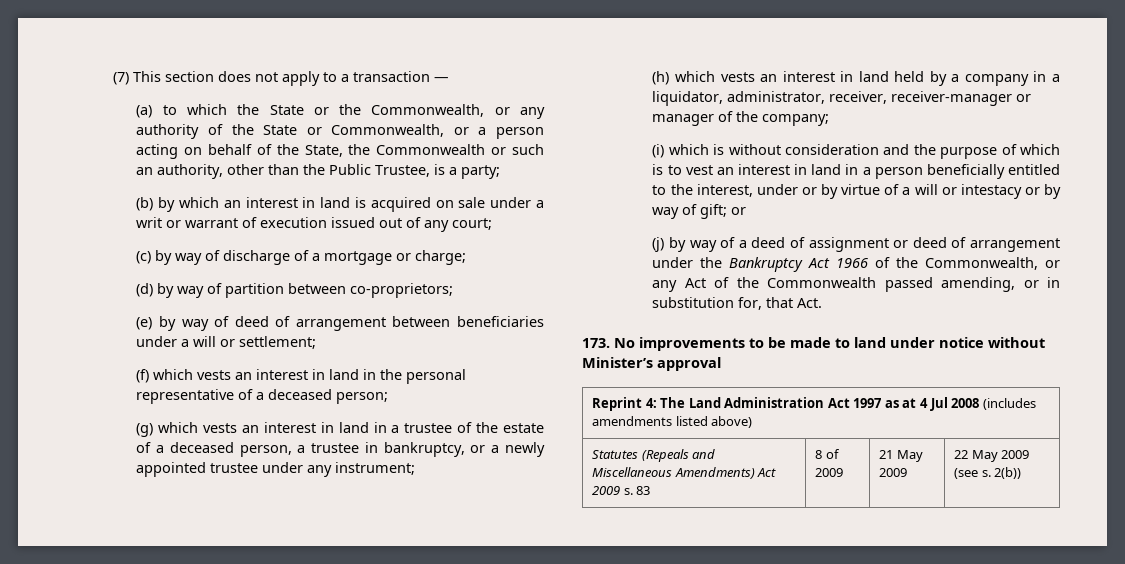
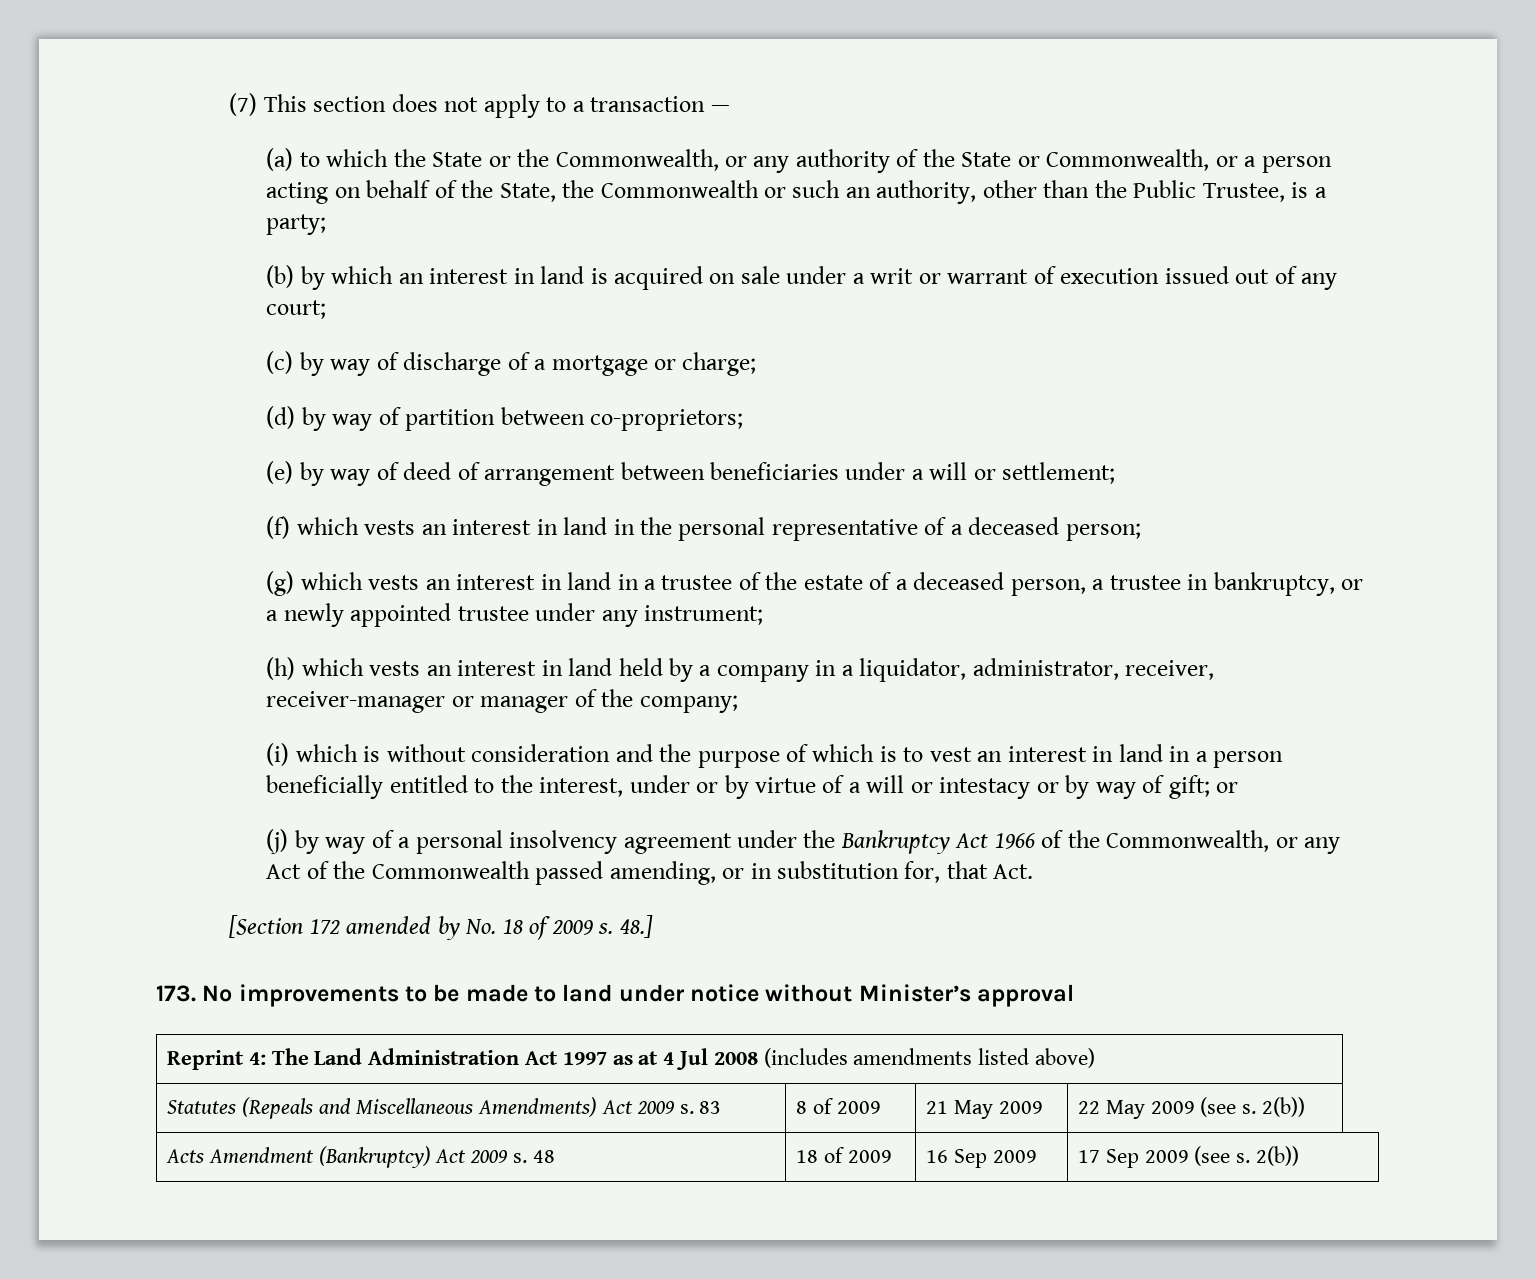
[751,237,1060,252] deed of assignment or deed of arrangement -> [415,830,732,854] personal insolvency agreement
(823, 303) none -> [229,915,653,940] // [Section 172 amended by No. 18 of 2009 s. 48.]
(1022, 473) none -> [165,1146,555,1168] [795,1147,892,1163] [925,1149,1037,1168] [1077,1146,1299,1168] // Acts Amendment (Bankruptcy) Act 2009 s. 48 | 18 of 2009 | 16 Sep 2009 | 17 Sep 2009 (see s. 2(b))

